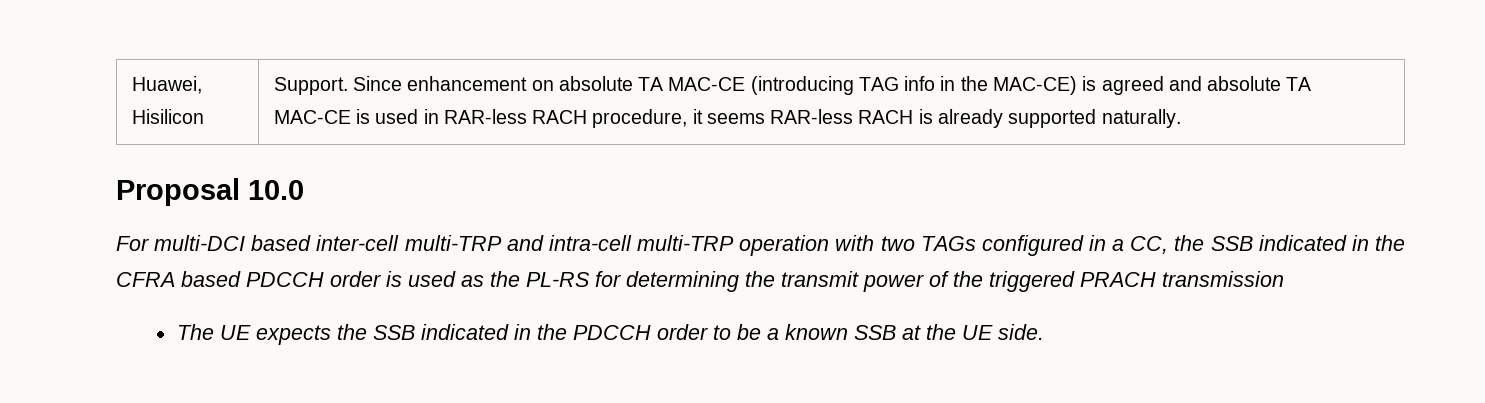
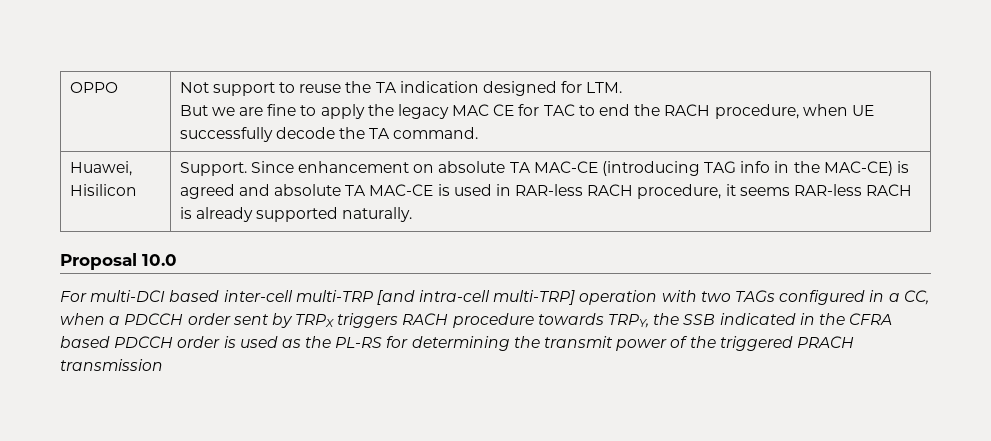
(131, 85) none -> [69,82,118,93] [179,81,623,96] [179,104,874,119] [179,127,479,142] OPPO | Not support to reuse the TA indication designed for LTM. // But we are fine to apply the legacy MAC CE for TAC to end the RACH procedure, when UE successfully decode the TA command. //
[506,235,735,251] and intra-cell multi-TRP -> [376,290,576,305] [and intra-cell multi-TRP]
(1169, 245) none -> [60,313,650,328] when a PDCCH order sent by TRPX triggers RACH procedure towards TRPY,
[176,324,1044,345] // The UE expects the SSB indicated in the PDCCH order to be a known SSB at the UE side. -> (163, 365) none

